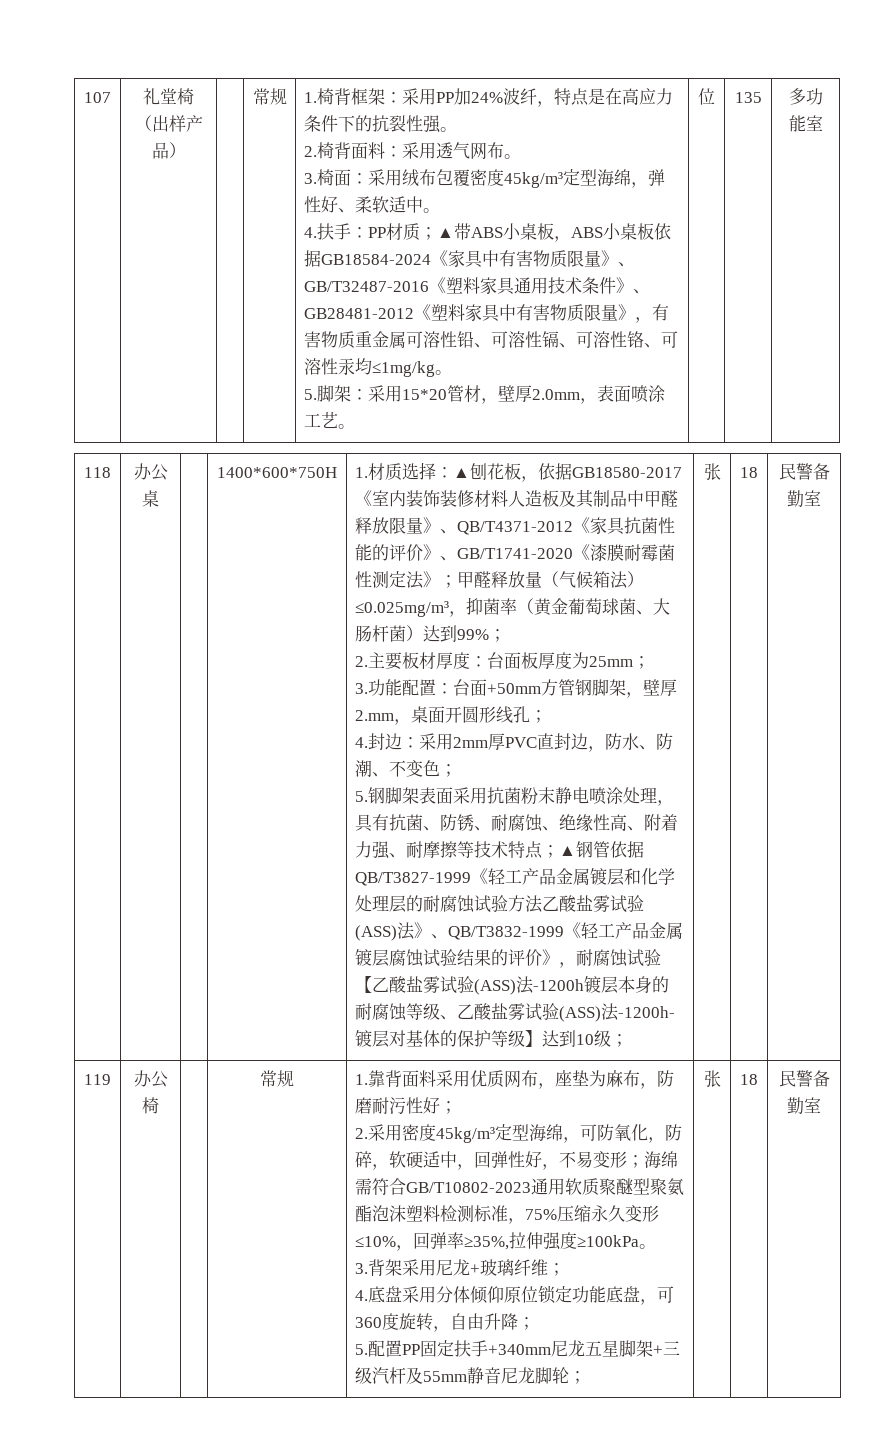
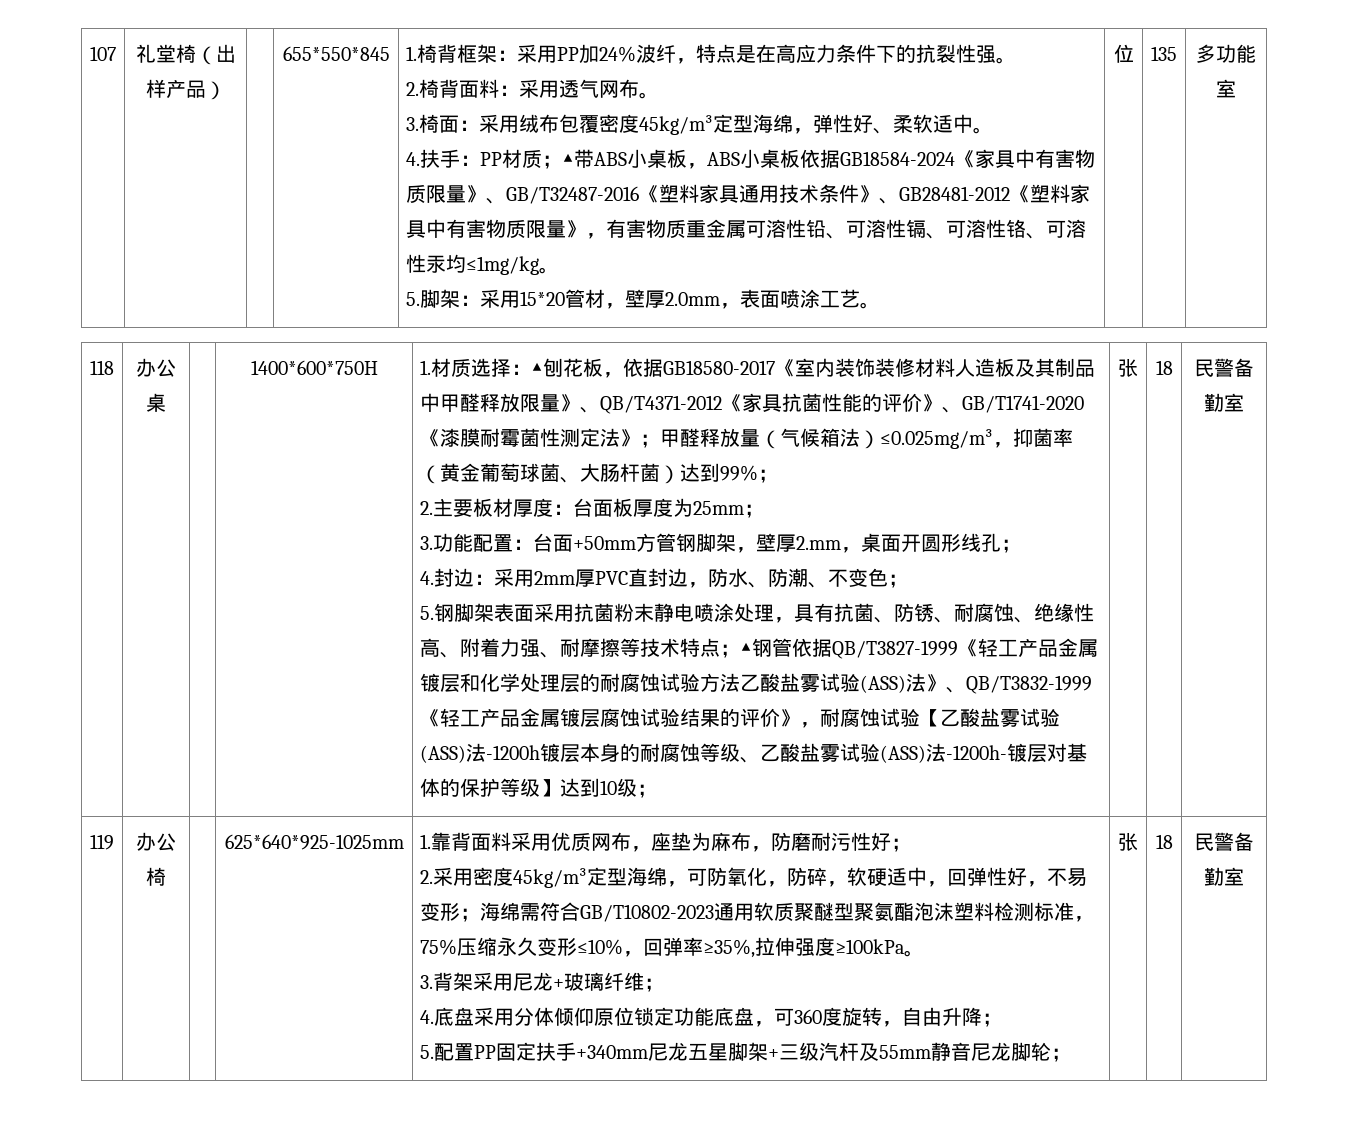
[252,88,287,105] 常规 -> [282,46,390,61] 655*550*845
[260,1070,294,1087] 常规 -> [224,834,404,850] 625*640*925-1025mm

